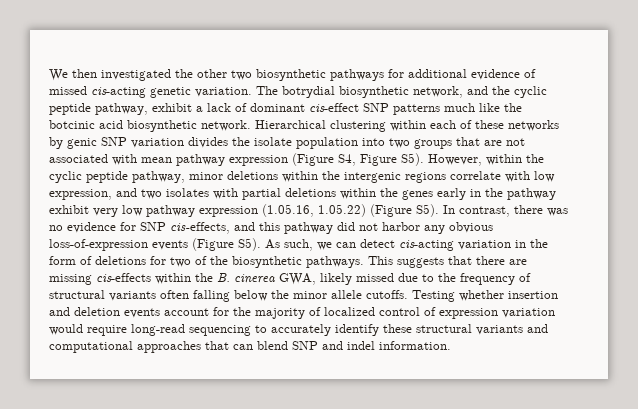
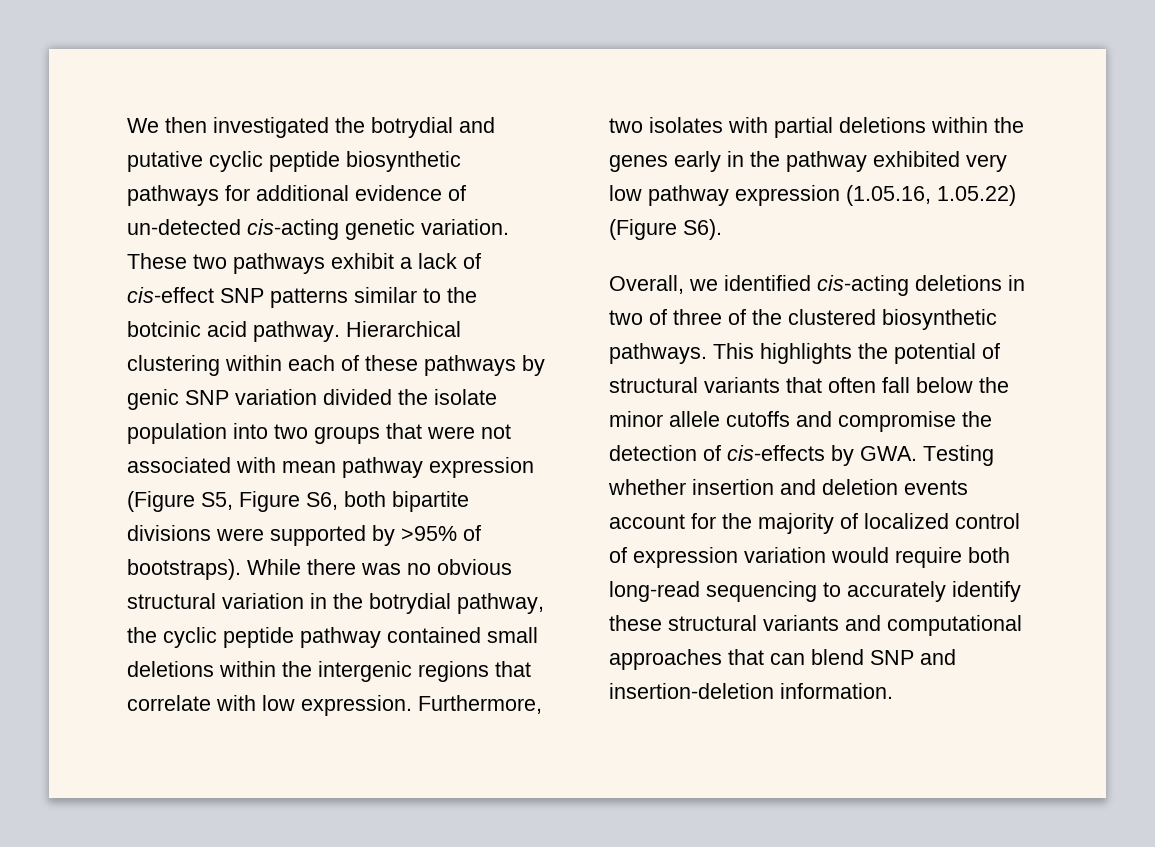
[197,69,252,80] other two -> [371,117,495,138] [127,151,340,172] botrydial and putative cyclic peptide
[49,86,87,95] missed -> [127,219,241,235] un-detected
[256,86,547,98] [49,103,148,115] The botrydial biosynthetic network, and the cyclic peptide pathway, -> [127,253,325,274] These two pathways
[250,103,305,112] dominant -> (481, 261) none
[444,103,500,112] much like -> [354,287,441,303] similar to
[127,120,251,132] biosynthetic network. -> [253,321,340,342] pathway.
[508,120,559,131] networks -> [424,355,516,376] pathways
[188,137,228,148] divides -> [323,389,392,405] divided
[484,140,502,146] are -> [427,426,475,439] were
[338,153,544,166] [49,171,223,183] S4, Figure S5). However, within the cyclic peptide pathway, minor -> [201,491,469,512] [127,525,481,546] [127,559,512,580] [127,593,544,614] [127,627,538,648] S5, Figure S6, both bipartite divisions were supported by >95% of bootstraps). While there was no obvious structural variation in the botrydial pathway, the cyclic peptide pathway contained small
(446, 177) none -> [495,661,531,677] that
[49,188,137,200] expression, and -> [301,695,542,716] expression. Furthermore,
[49,205,89,214] exhibit -> [873,151,960,167] exhibited
[416,204,568,217] [49,222,493,234] [49,238,548,251] [49,256,527,268] [49,273,531,285] [49,290,408,302] S5). In contrast, there was no evidence for SNP cis-effects, and this pathway did not harbor any obvious loss-of-expression events (Figure S5). As such, we can detect cis-acting variation in the form of deletions for two of the biosynthetic pathways. This suggests that there are missing cis-effects within the B. cinerea GWA, likely missed due to the frequency of structural variants often falling below the minor allele cutoffs. -> [683,219,722,240] [609,275,1025,296] [609,309,997,330] [609,343,1000,364] [609,377,1009,393] [609,411,992,432] [609,445,917,466] S6). // Overall, we identified cis-acting deletions in two of three of the clustered biosynthetic pathways. This highlights the potential of structural variants that often fall below the minor allele cutoffs and compromise the detection of cis-effects by GWA.
(127, 330) none -> [968,547,1010,563] both
[347,341,375,350] indel -> [609,683,774,699] insertion-deletion

